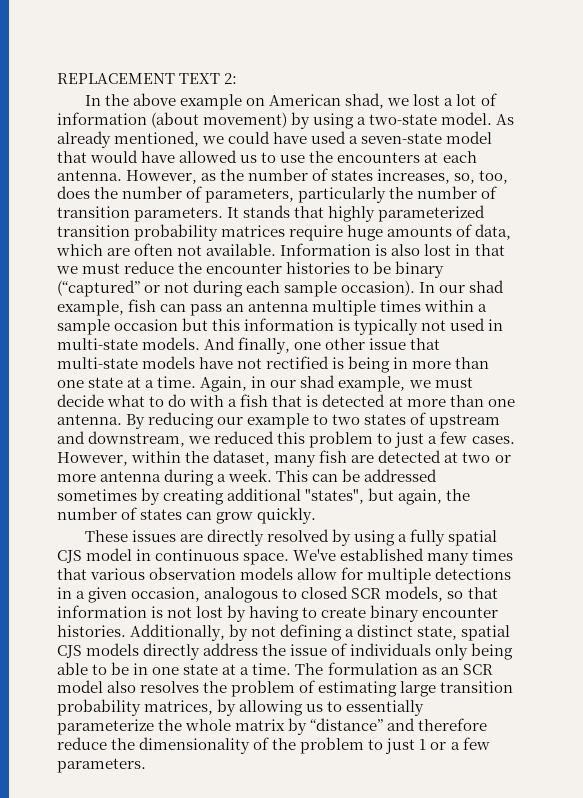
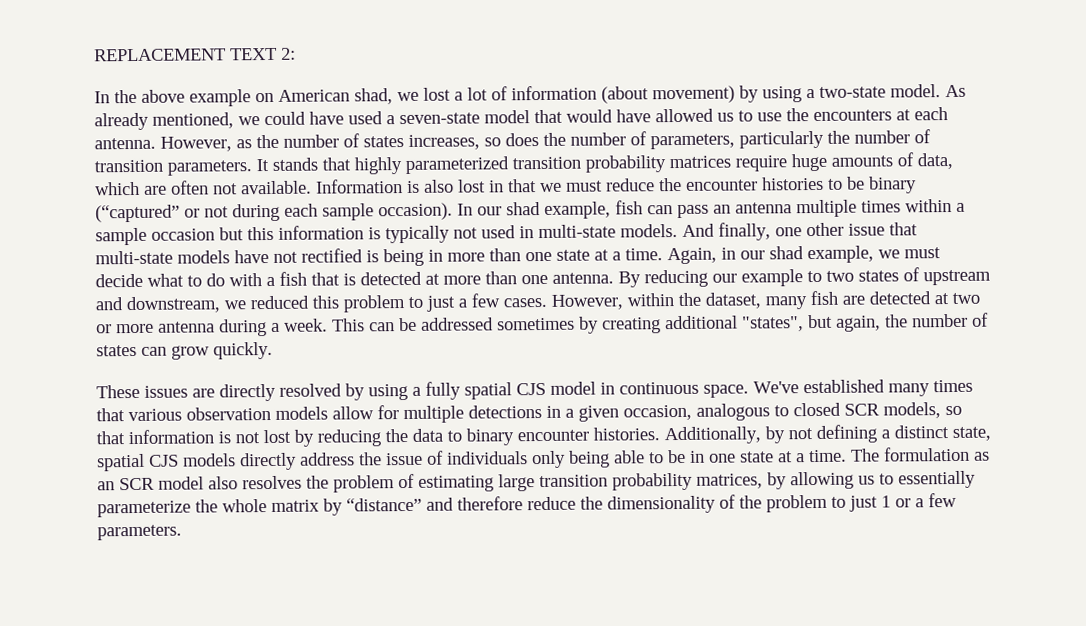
[454,170,509,184] so, too, -> [484,137,501,147] so
[249,606,367,622] having to create -> [317,428,462,447] reducing the data to

